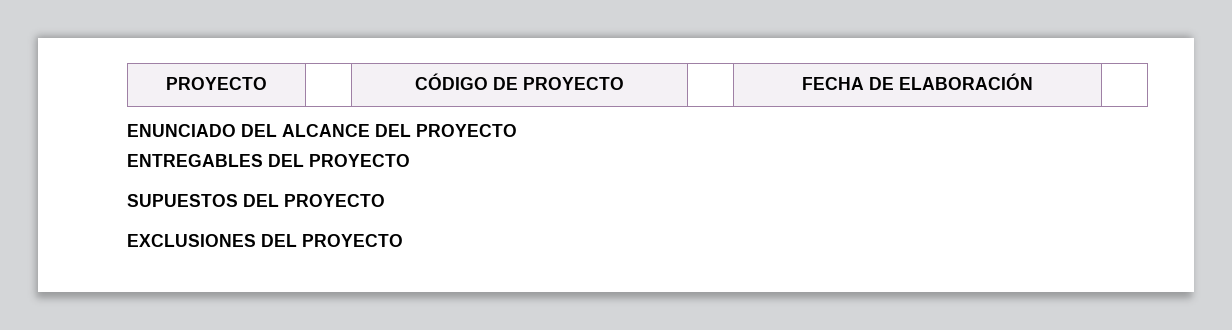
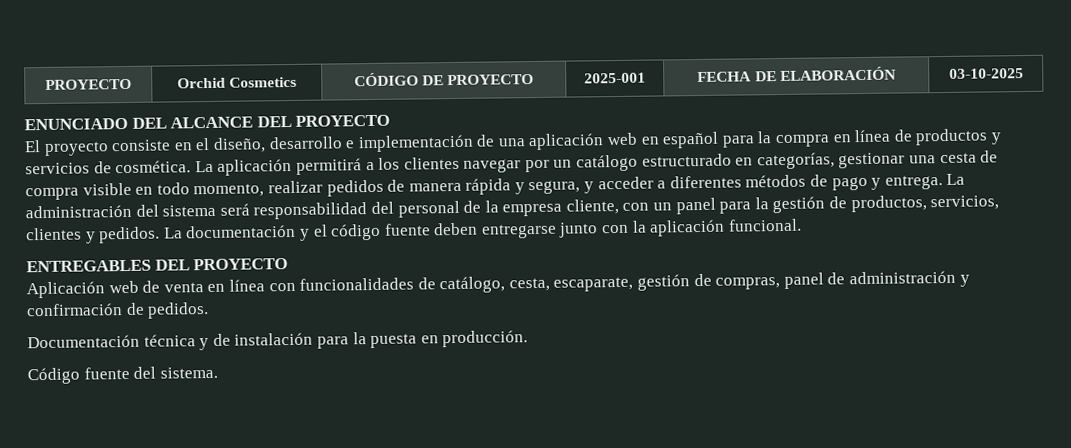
[166,77,267,90] PROYECTO | -> [45,78,132,90] [176,76,298,89] PROYECTO | Orchid Cosmetics
(624, 83) none -> [584,72,646,84] 2025-001
(1033, 81) none -> [948,68,1024,79] 03-10-2025
[127,154,410,167] [127,194,385,207] [127,234,403,247] ENTREGABLES DEL PROYECTO // SUPUESTOS DEL PROYECTO // EXCLUSIONES DEL PROYECTO -> [24,128,1002,156] [25,150,999,176] [25,173,966,201] [25,195,1000,220] [26,218,802,244] [26,258,289,273] [26,270,970,299] [26,301,210,319] [27,330,529,351] [27,366,218,385] El proyecto consiste en el diseño, desarrollo e implementación de una aplicación web en español para la compra en línea de productos y servicios de cosmética. La aplicación permitirá a los clientes navegar por un catálogo estructurado en categorías, gestionar una cesta de compra visible en todo momento, realizar pedidos de manera rápida y segura, y acceder a diferentes métodos de pago y entrega. La administración del sistema será responsabilidad del personal de la empresa cliente, con un panel para la gestión de productos, servicios, clientes y pedidos. La documentación y el código fuente deben entregarse junto con la aplicación funcional. // ENTREGABLES DEL PROYECTO // Aplicación web de venta en línea con funcionalidades de catálogo, cesta, escaparate, gestión de compras, panel de administración y confirmación de pedidos. // Documentación técnica y de instalación para la puesta en producción. // Código fuente del sistema.

